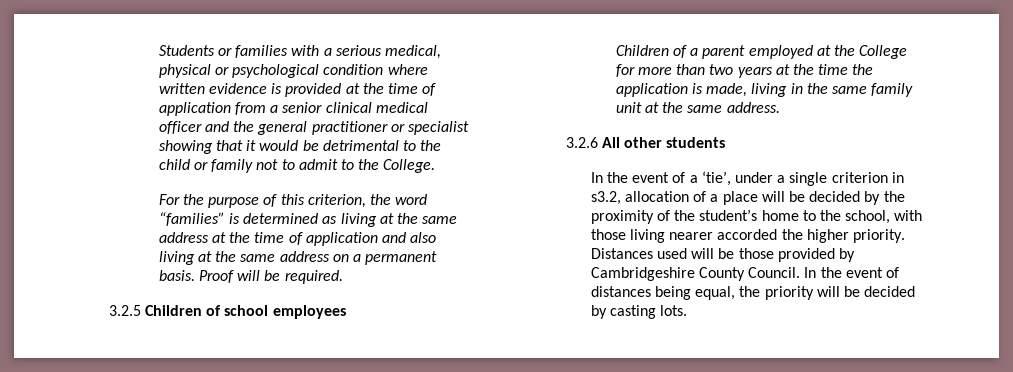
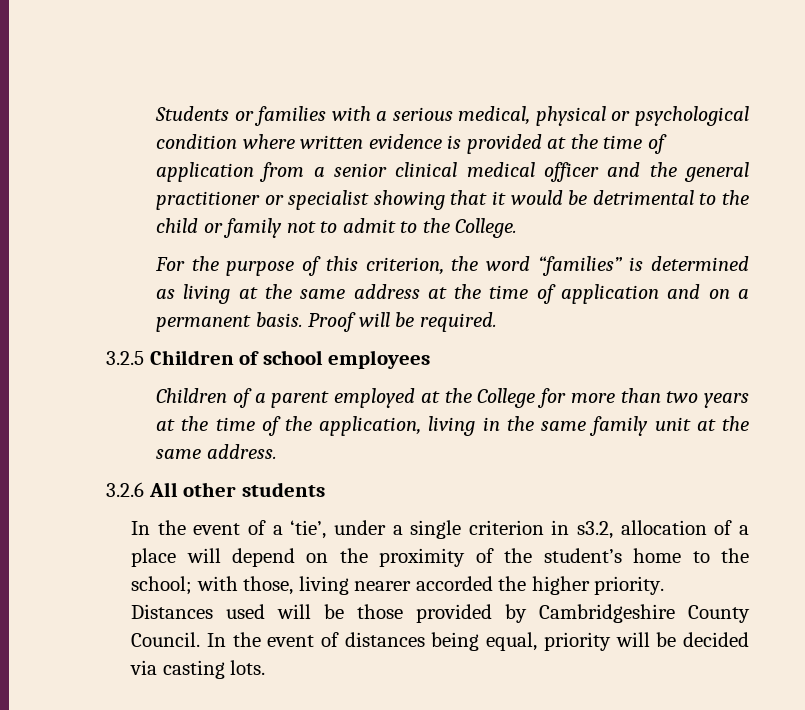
[410,232,437,243] [158,251,330,265] also living at the same address -> (701, 291) none
[852,64,874,75] [615,83,748,97] the application is made, -> [261,416,422,436] of the application,
[788,191,881,205] be decided by -> [231,548,329,567] depend on
[845,210,923,224] [590,229,626,240] school, with those -> [131,576,294,595] school; with those,
[739,286,761,297] the -> (538, 641) none
[590,305,607,319] by -> [130,660,158,675] via

